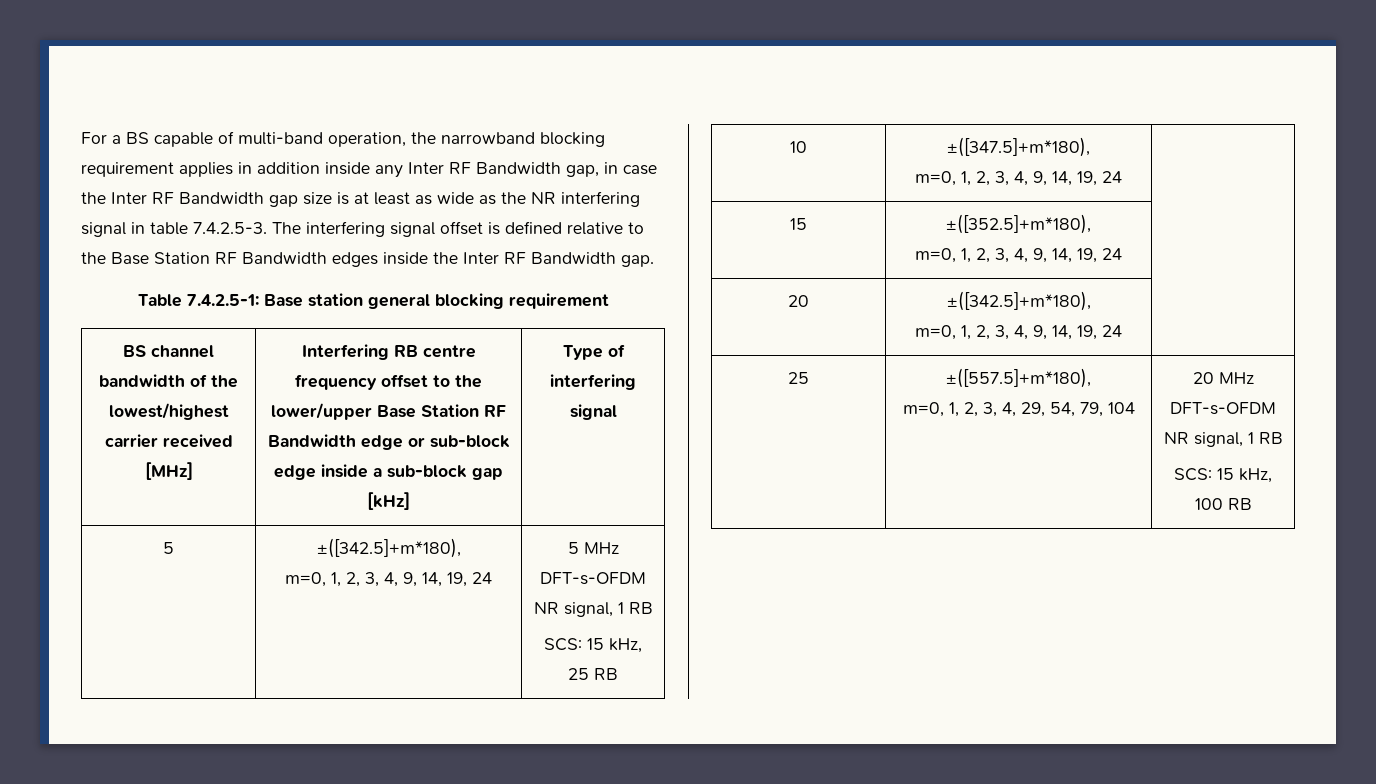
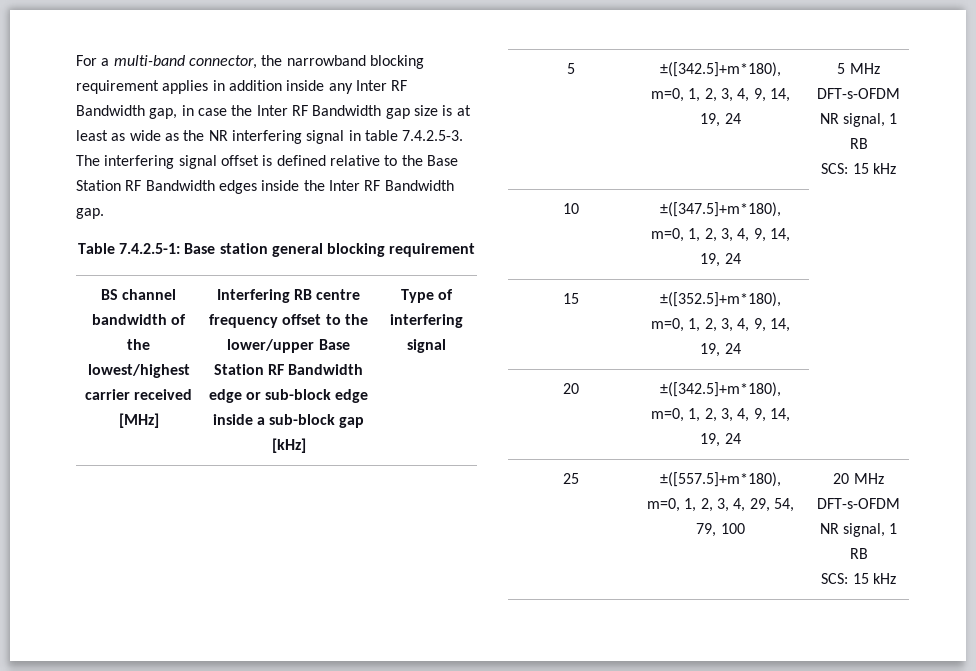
[126,131,406,147] BS capable of multi-band operation, -> [113,55,257,69] multi-band connector,
[609,638,642,653] [568,668,618,680] kHz, 25 RB -> [872,163,896,174] kHz
[1107,402,1135,414] 104 -> [720,523,745,534] 100
[1239,468,1272,483] [1194,498,1252,510] kHz, 100 RB -> [872,573,896,584] kHz

